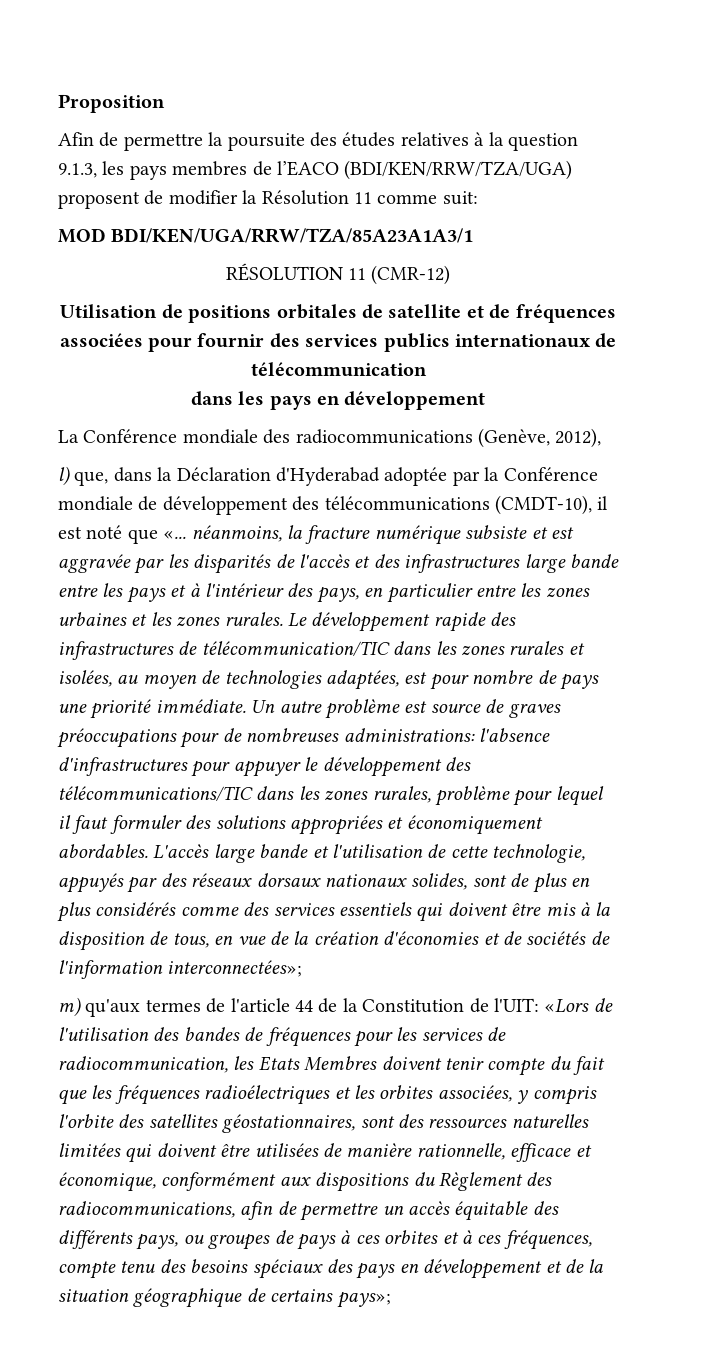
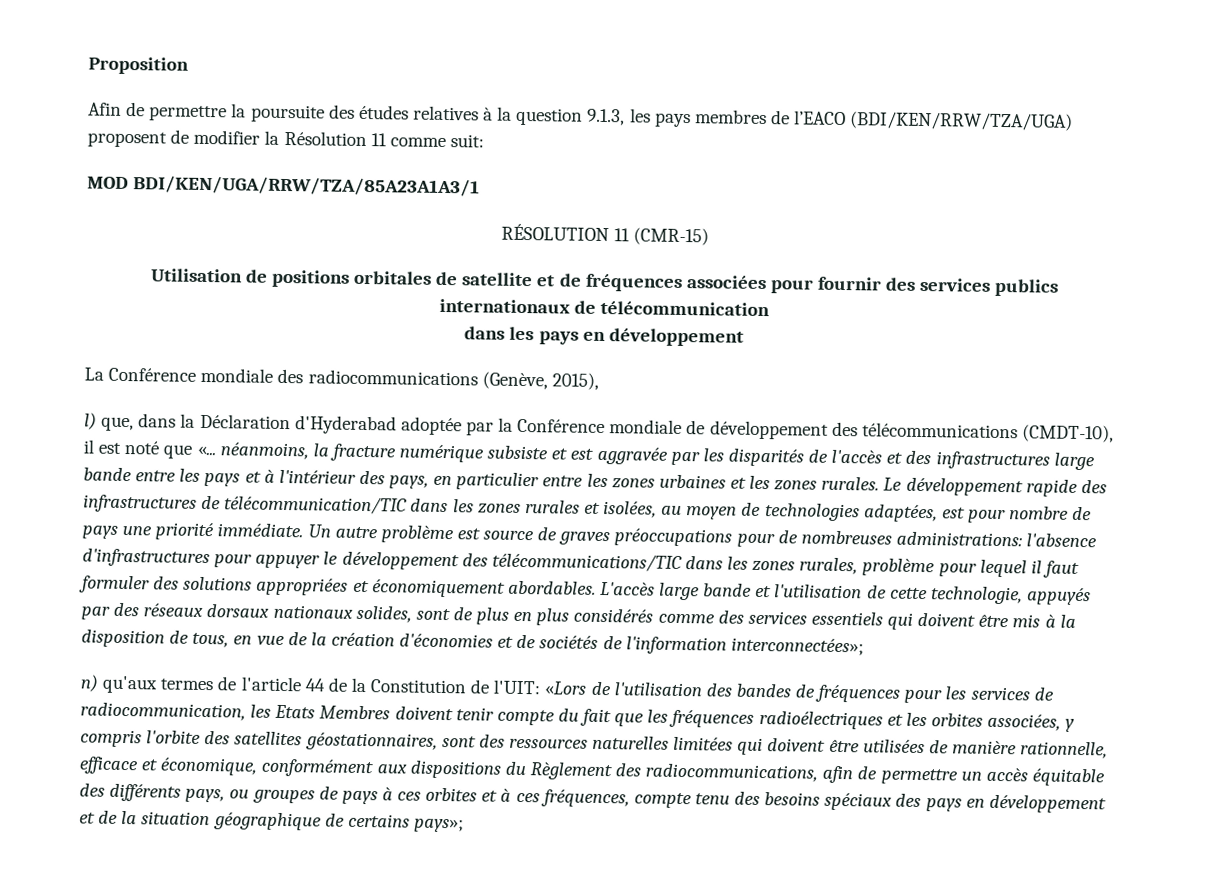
[371,265,451,285] (CMR-12) -> [632,227,709,246] (CMR-15)
[555,428,602,448] 2012), -> [551,372,599,390] 2015),
[58,997,81,1017] m) -> [80,674,99,692] n)

